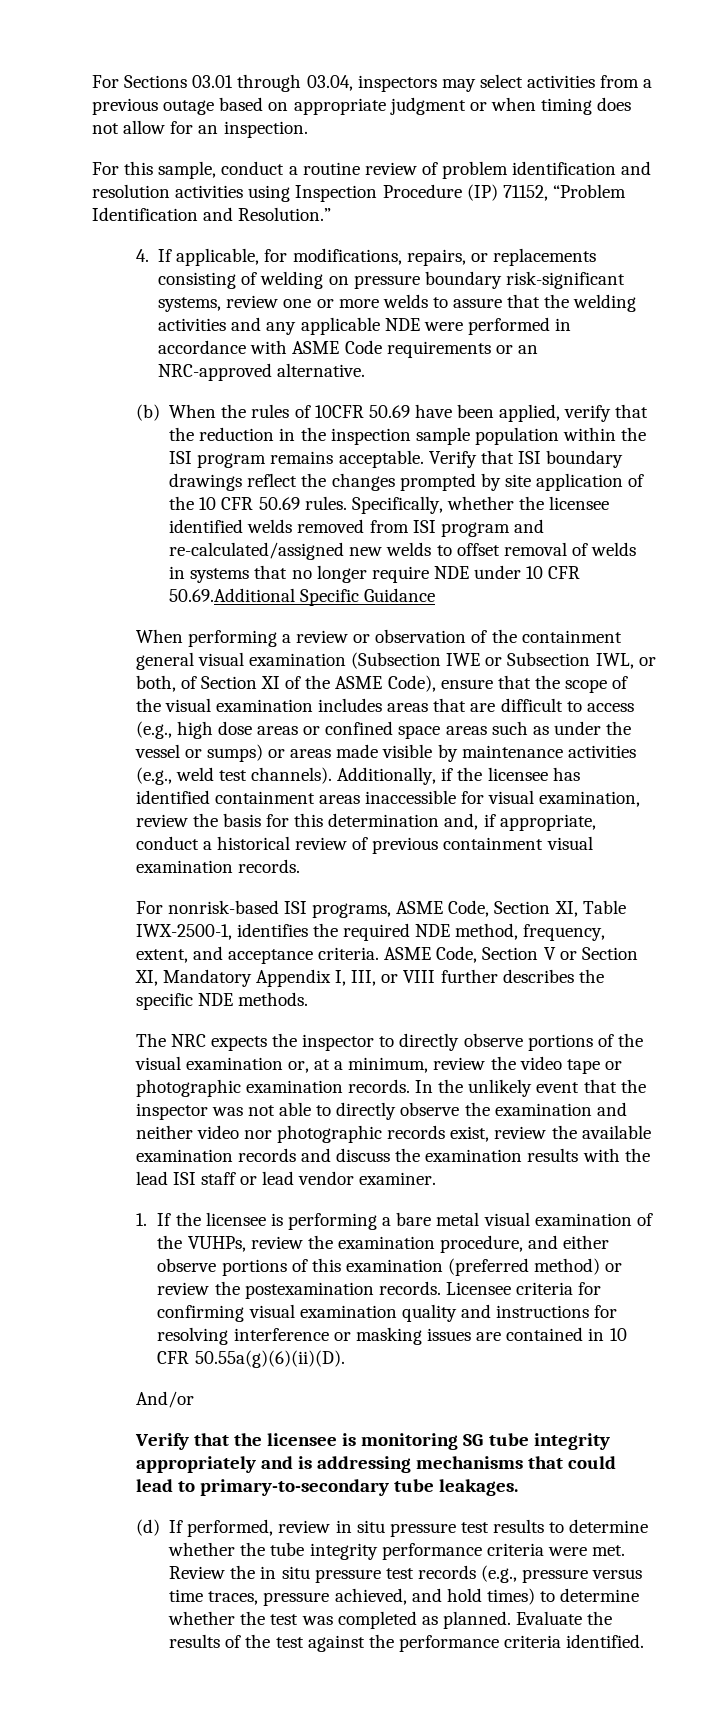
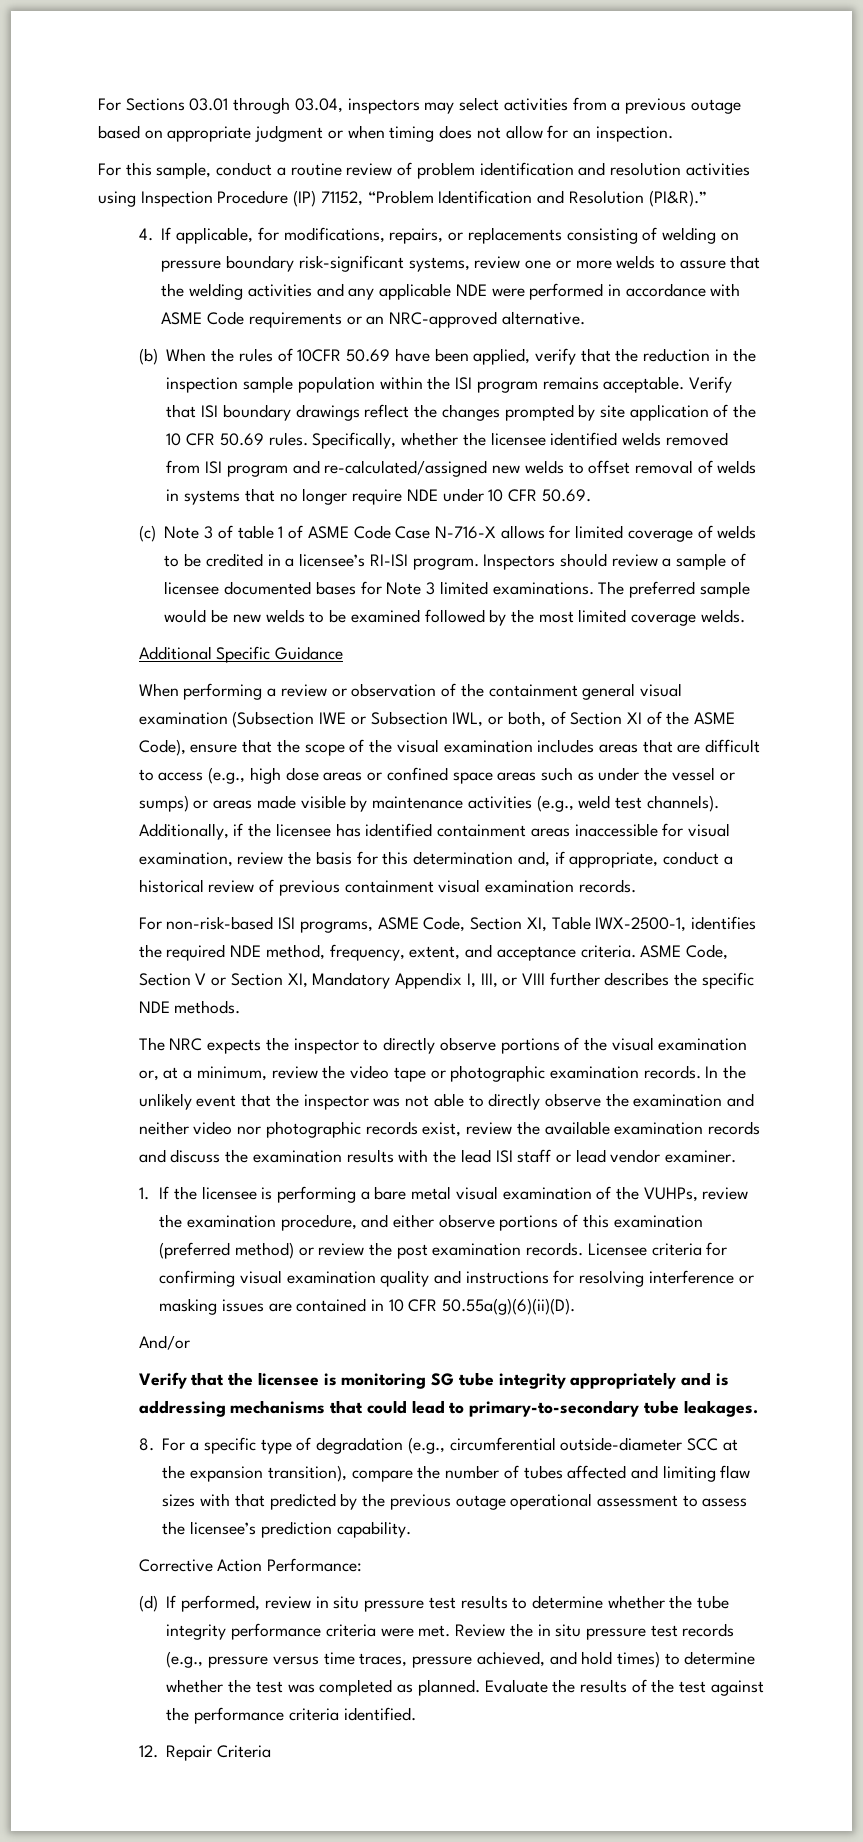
[238,207,332,221] Resolution.” -> [568,190,707,207] Resolution (PI&R).”
[169,588,296,602] 50.69.Additional -> [541,489,591,502] [138,525,757,542] [164,553,746,570] [164,581,750,598] [164,609,745,626] [138,646,212,660] 50.69. // (c) Note 3 of table 1 of ASME Code Case N-716-X allows for limited coverage of welds to be credited in a licensee’s RI-ISI program. Inspectors should review a sample of licensee documented bases for Note 3 limited examinations. The preferred sample would be new welds to be examined followed by the most limited coverage welds. // Additional
[167,900,279,914] nonrisk-based -> [166,916,274,930] non-risk-based
[244,1282,374,1299] postexamination -> [396,1243,522,1259] post examination
(519, 1487) none -> [138,1437,738,1454] [162,1465,751,1482] [162,1493,748,1510] [162,1521,411,1538] [138,1558,363,1572] // 8. For a specific type of degradation (e.g., circumferential outside-diameter SCC at the expansion transition), compare the number of tubes affected and limiting flaw sizes with that predicted by the previous outage operational assessment to assess the licensee’s prediction capability. // Corrective Action Performance:
(645, 1641) none -> [138,1745,272,1761] // 12. Repair Criteria

